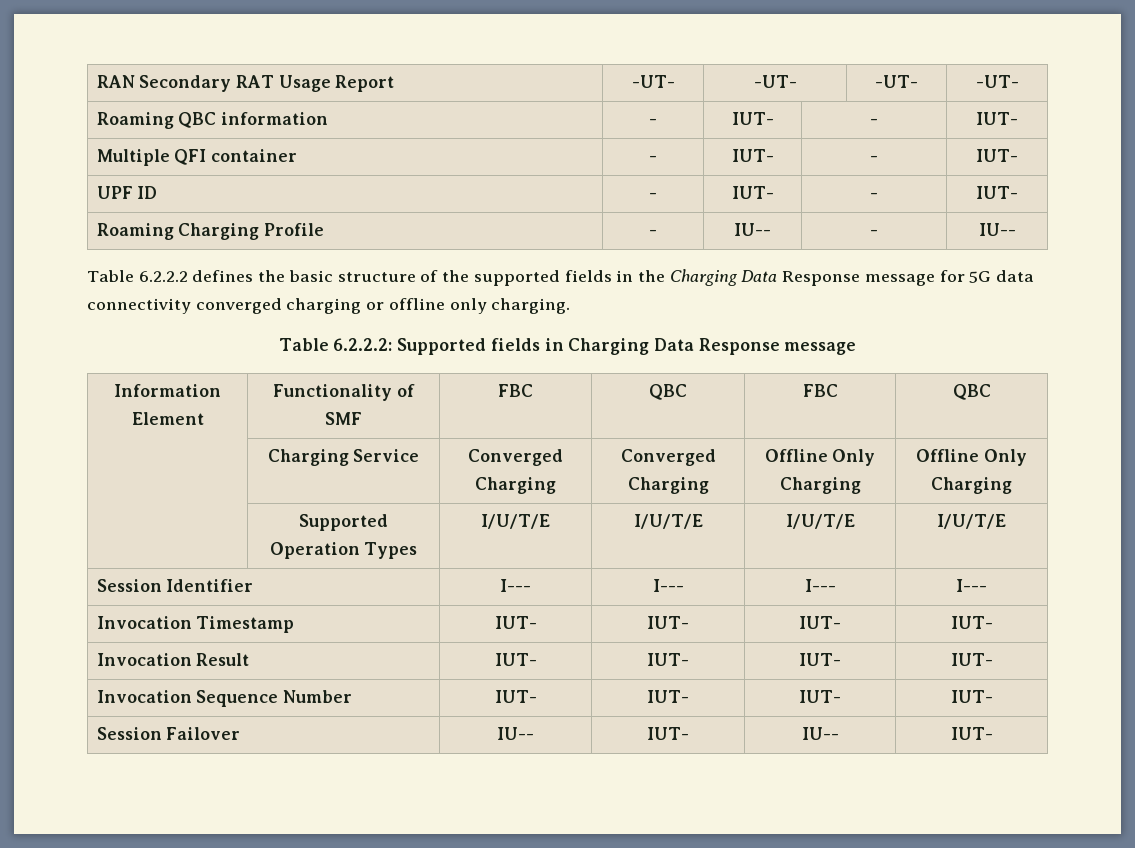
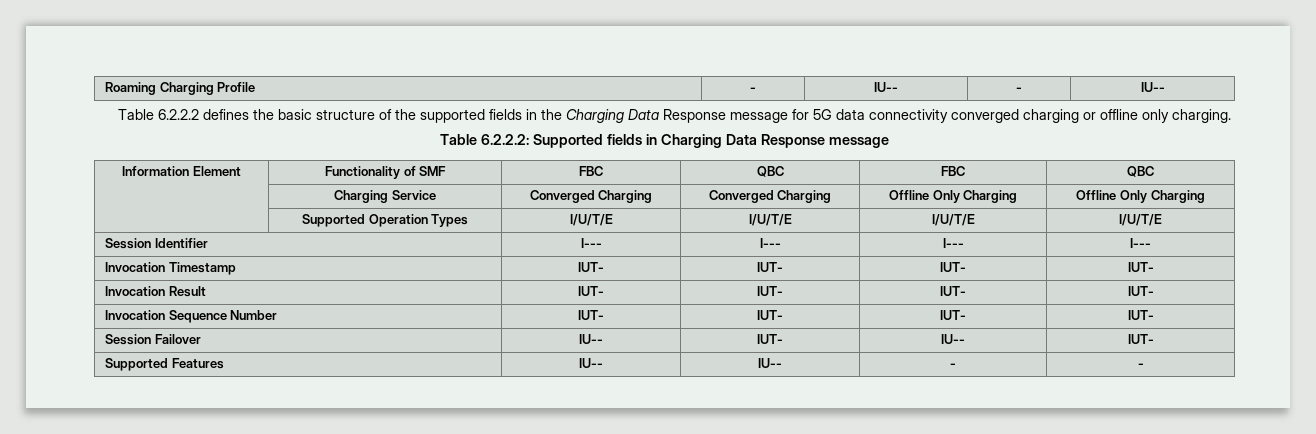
[96,75,395,92] [631,75,675,88] [753,75,797,88] [875,75,919,88] [975,75,1019,88] [96,112,328,129] [649,118,657,125] [731,112,774,125] [870,118,878,125] [976,112,1019,125] [96,149,297,166] [649,155,657,162] [731,149,774,162] [870,155,878,162] [976,149,1019,162] [96,186,158,199] [649,192,657,199] [731,186,774,199] [870,192,878,199] [976,186,1019,199] RAN Secondary RAT Usage Report | -UT- | -UT- | -UT- | -UT- // Roaming QBC information | - | IUT- | - | IUT- // Multiple QFI container | - | IUT- | - | IUT- // UPF ID | - | IUT- | - | IUT- // -> (105, 88) none
(993, 733) none -> [105,358,224,371] [579,358,603,368] [758,358,782,368] [950,363,956,368] [1137,363,1144,368] // Supported Features | IU-- | IU-- | - | -

